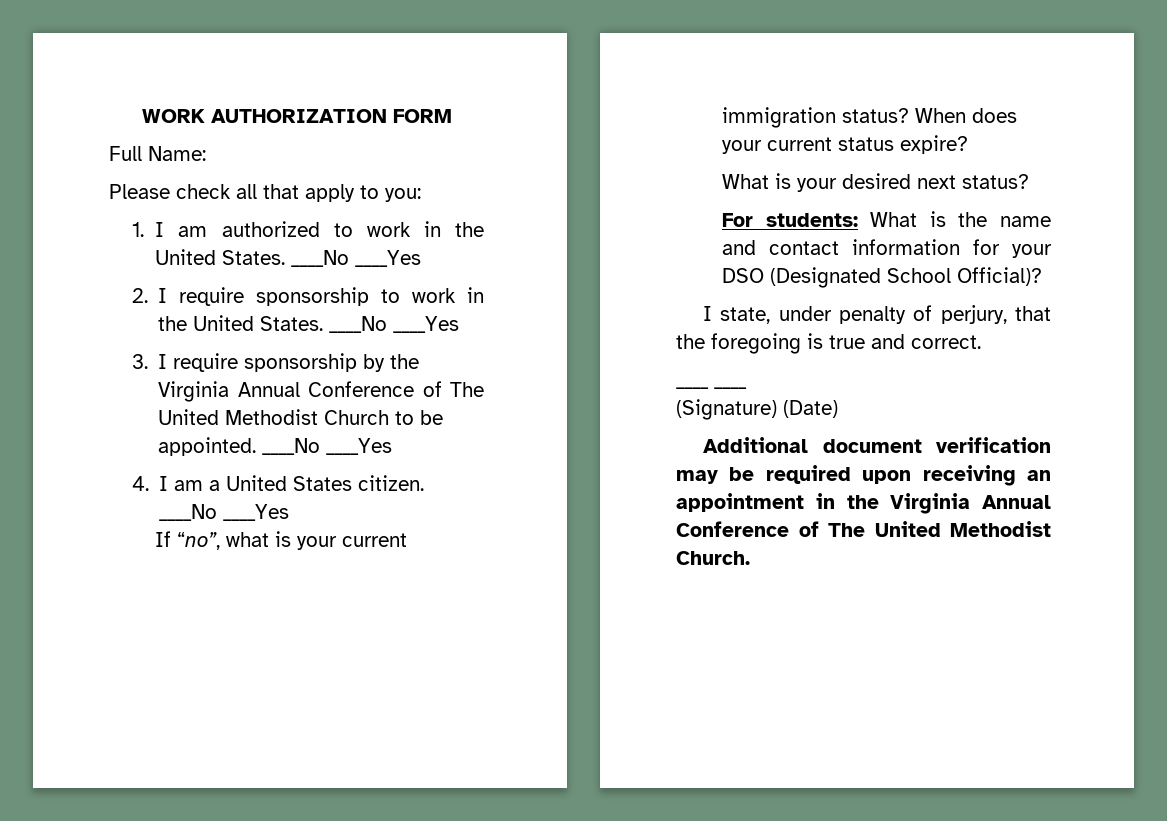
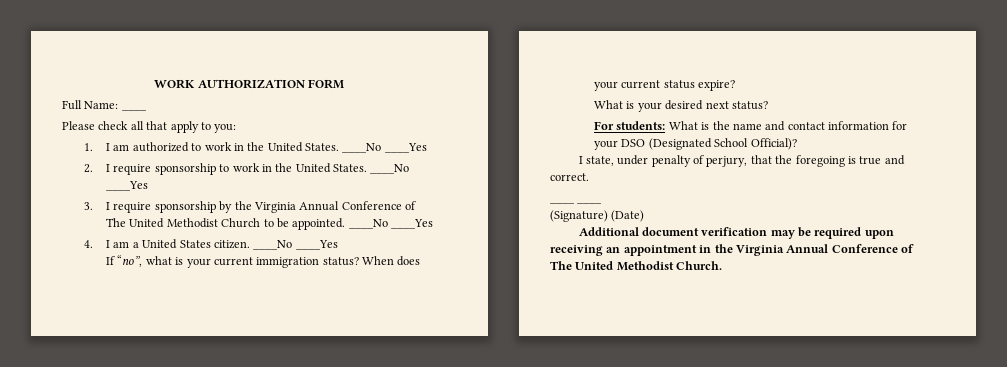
(206, 153) none -> [121,109,147,111] ____

